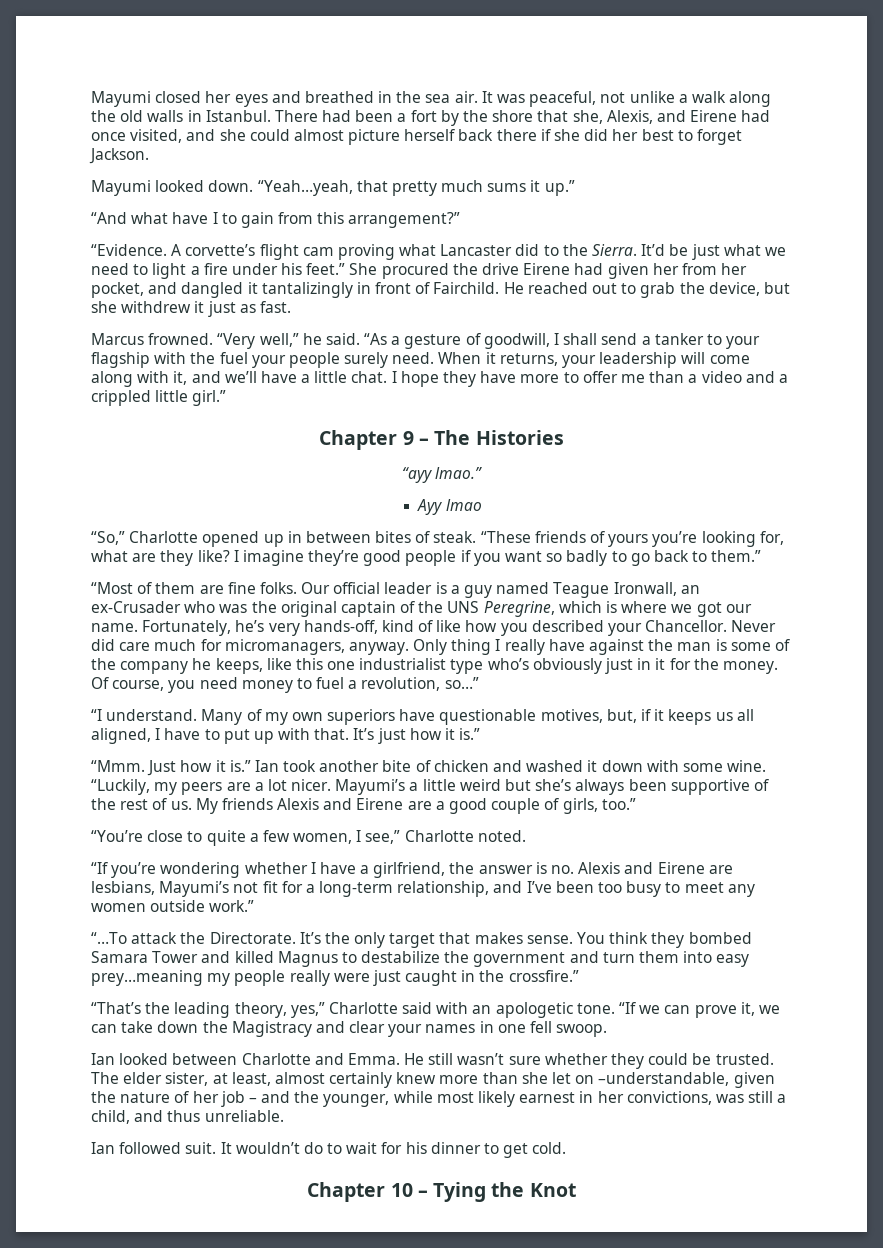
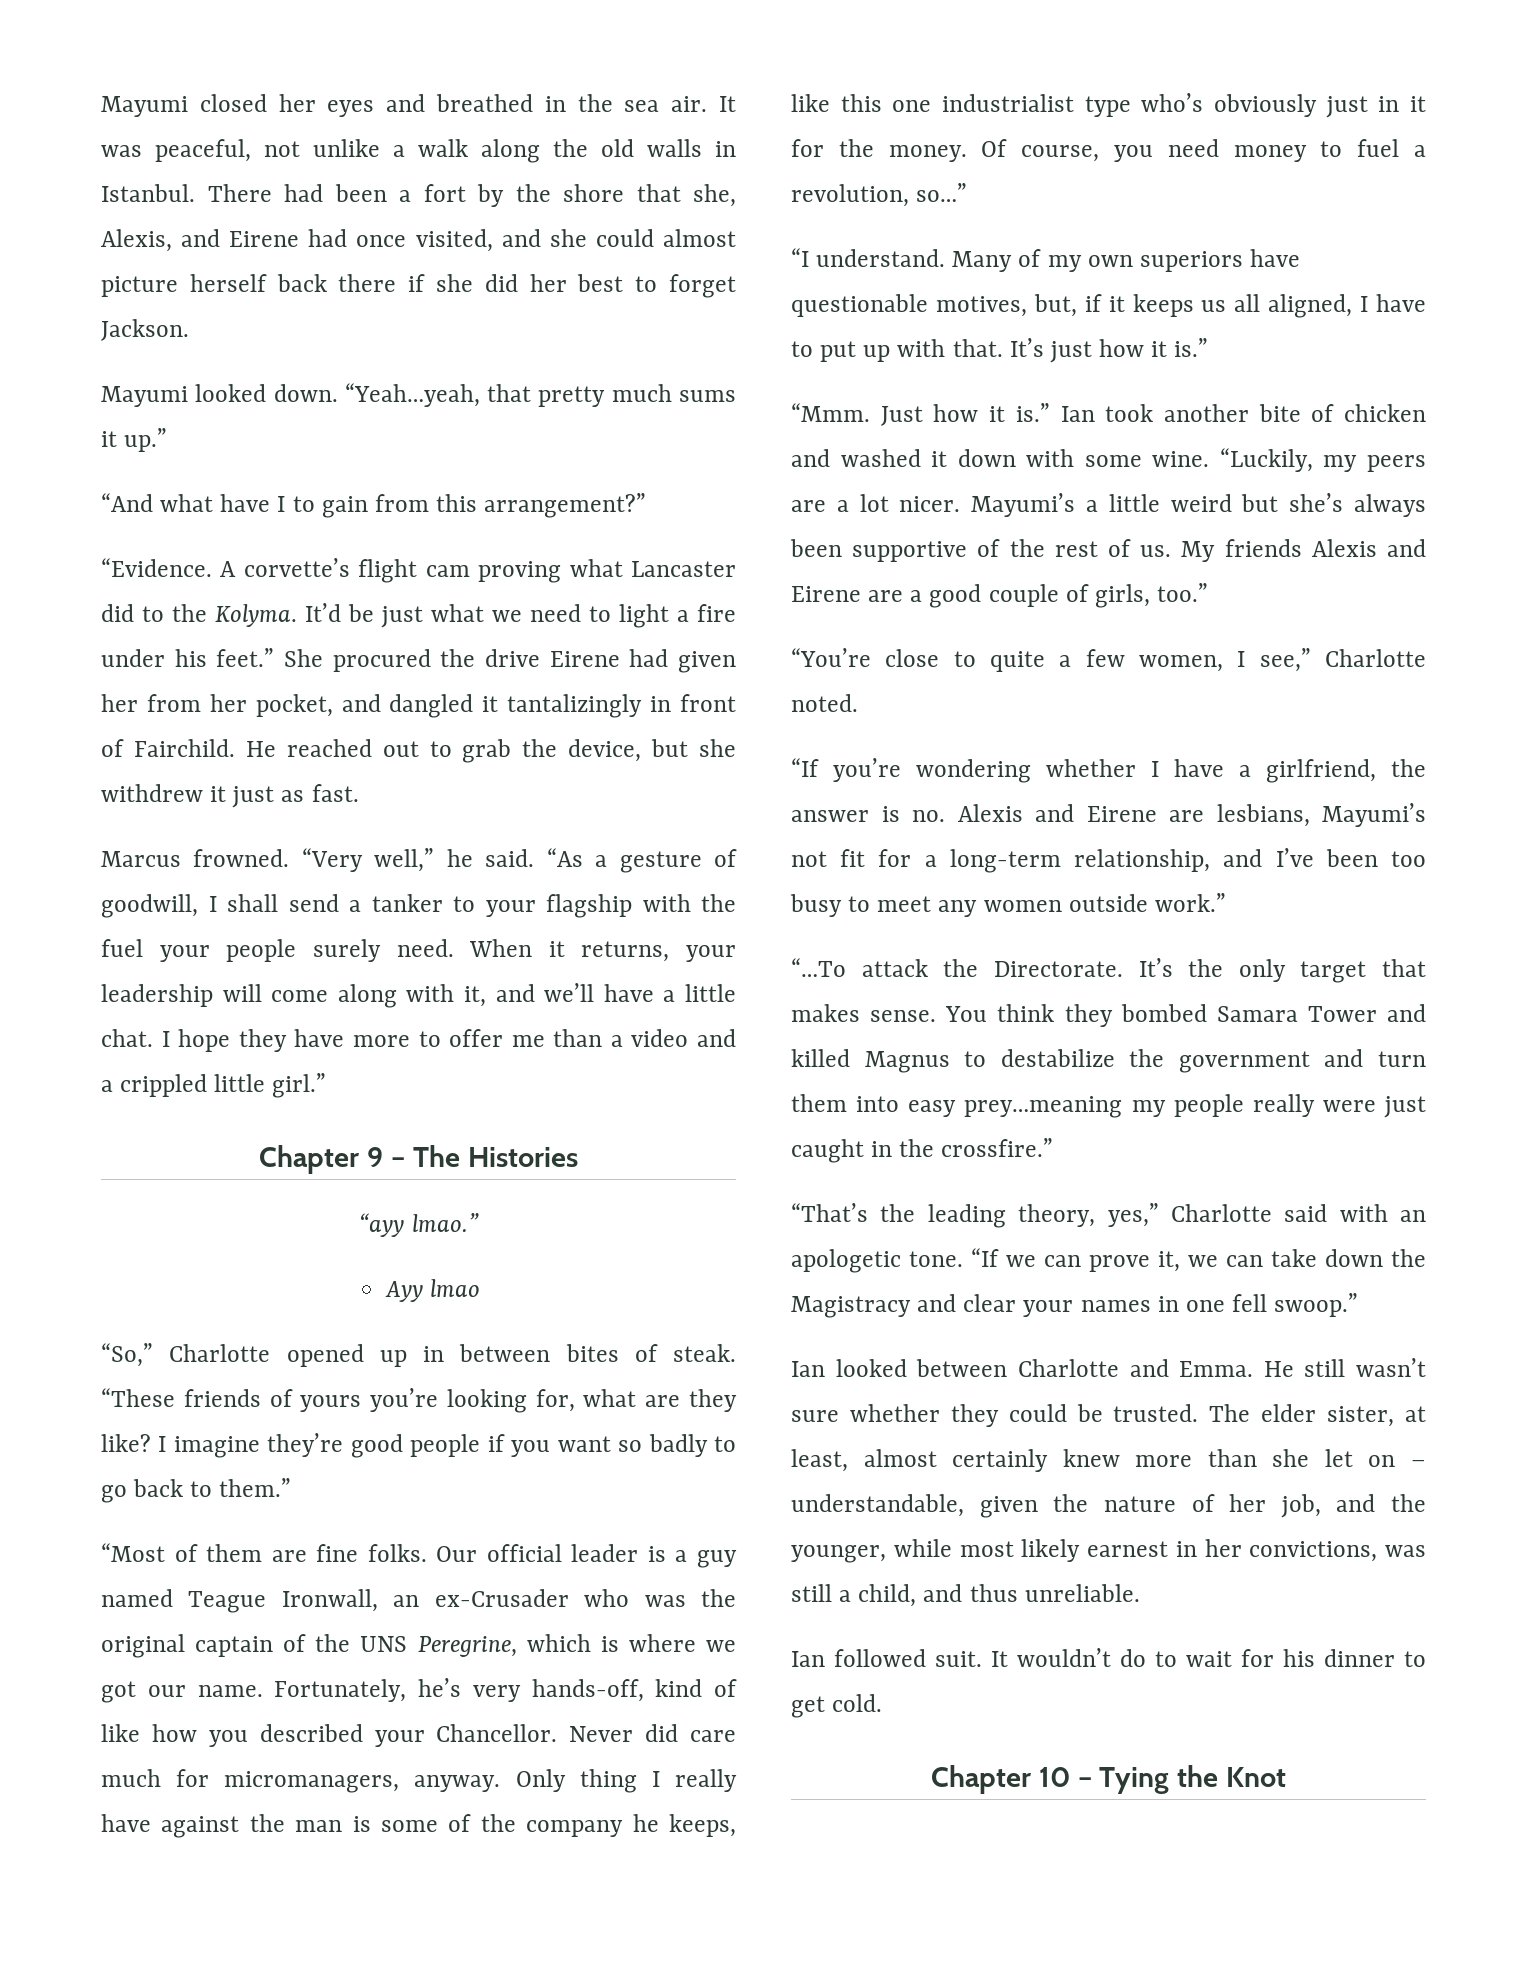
[592,244,638,256] Sierra. -> [215,604,297,627] Kolyma.
[556,1024,608,1037] swoop. -> [1274,1293,1359,1317] swoop.”
[598,1072,730,1086] –understandable, -> [1411,1460,1426,1467] [791,1494,964,1517] – understandable,
[220,1091,257,1107] job – -> [1280,1494,1321,1518] job,

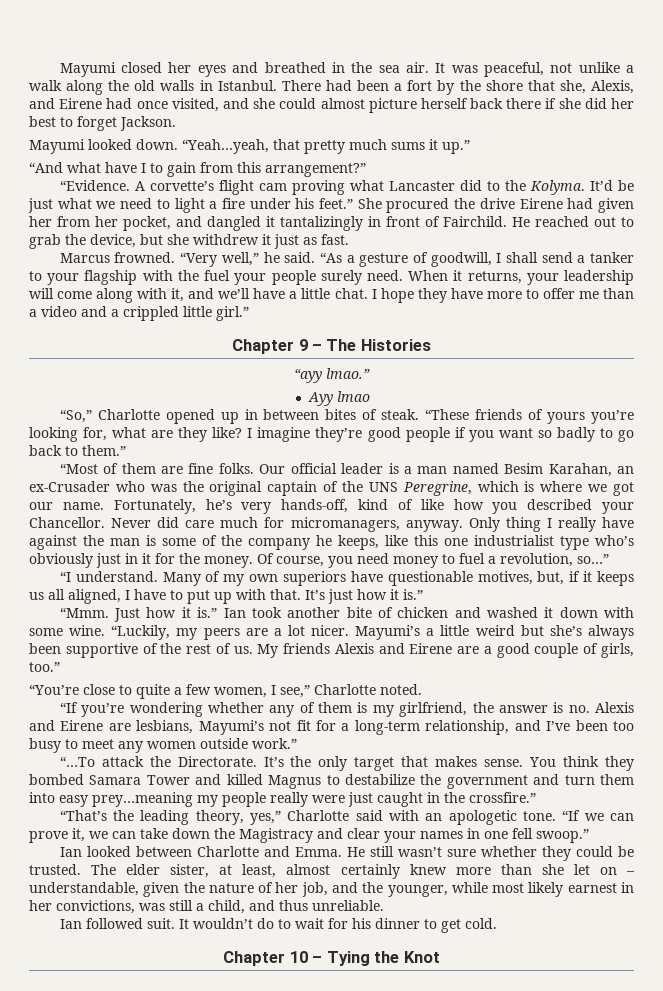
[696,1550,737,1568] [101,1589,378,1613] guy named Teague Ironwall, -> [417,463,612,477] man named Besim Karahan,
[1151,759,1251,777] I have a -> [269,702,394,717] any of them is my

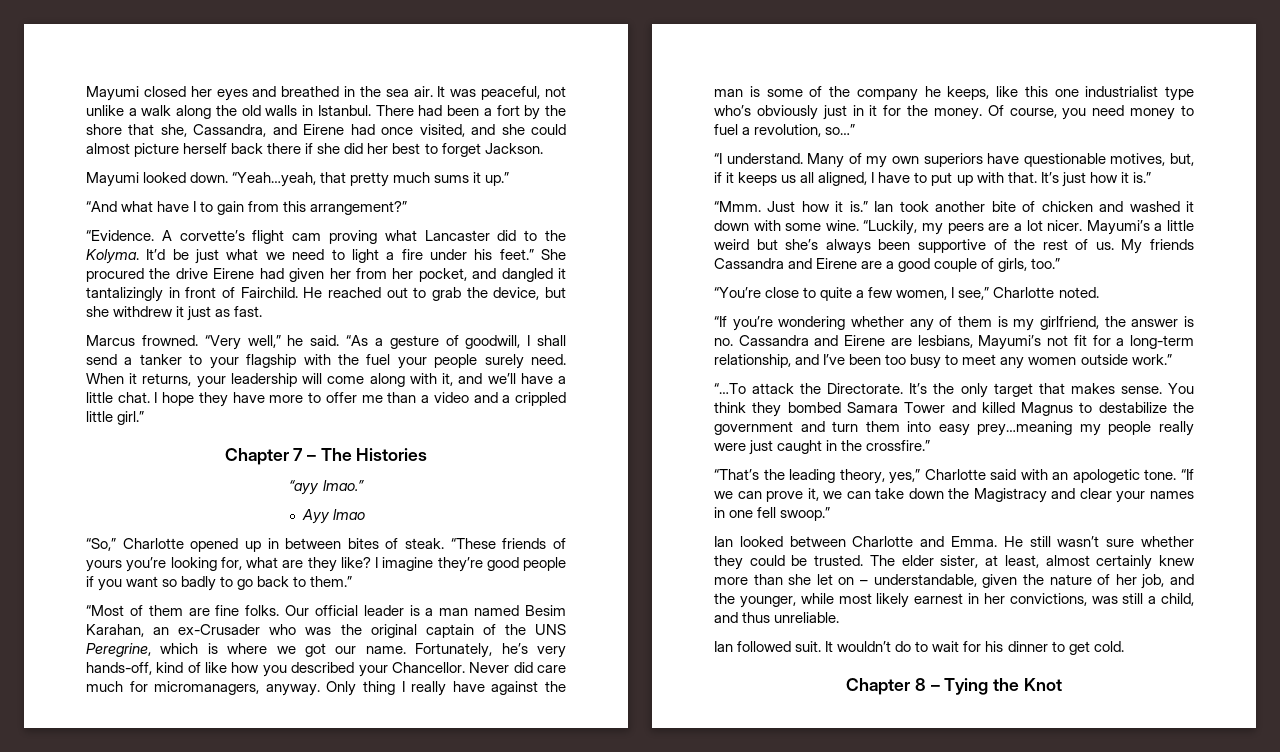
[591,80,635,94] Alexis, -> [193,124,267,137] Cassandra,
[298,339,308,351] 9 -> [293,448,304,461] 7
[334,643,374,654] Alexis -> [714,258,784,269] Cassandra
[594,702,634,713] Alexis -> [738,335,809,346] Cassandra
[289,951,308,963] 10 -> [914,678,926,691] 8

